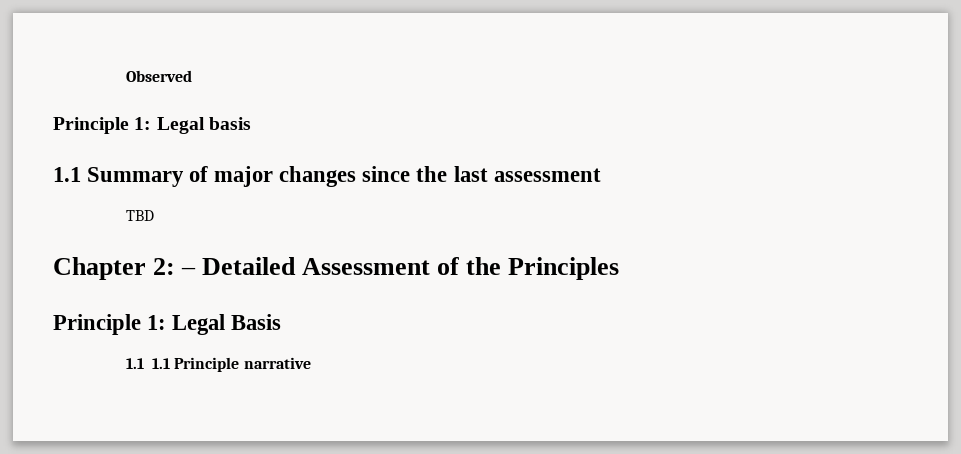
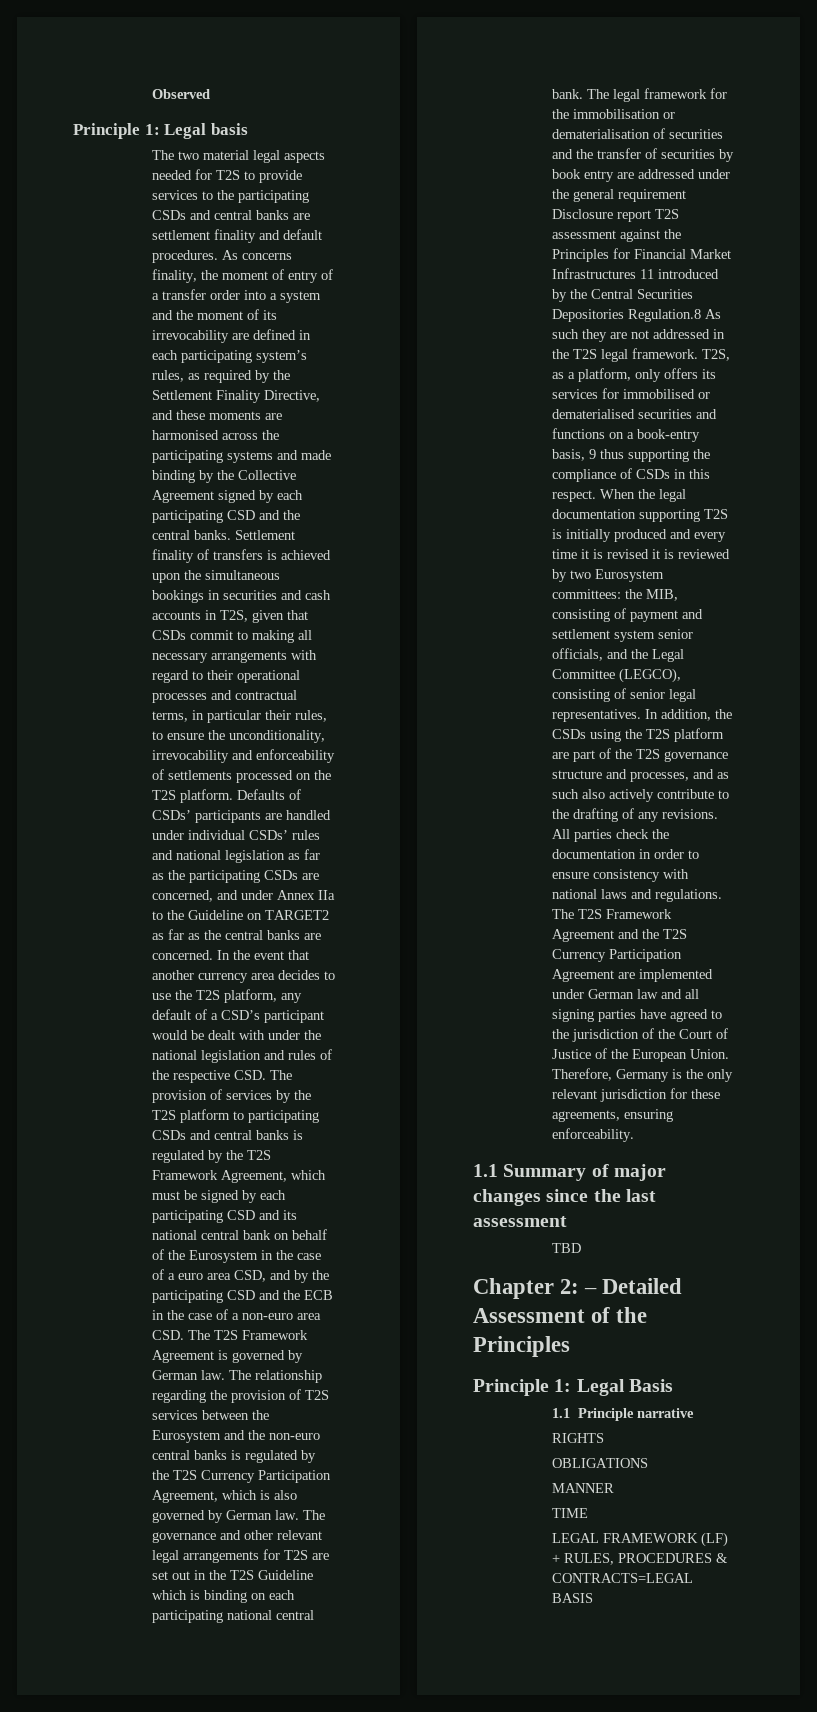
(251, 123) none -> [151,150,325,163] [151,169,302,183] [151,190,309,203] [151,210,310,220] [151,229,322,243] [151,250,292,263] [151,269,333,283] [151,289,321,303] [151,309,277,320] [151,329,311,343] [151,350,307,363] [151,370,290,383] [151,390,320,403] [151,410,282,420] [151,430,279,440] [151,450,331,463] [151,470,296,483] [151,490,303,503] [151,510,300,523] [151,530,295,540] [151,549,331,563] [151,570,280,583] [151,590,331,603] [151,610,308,623] [151,630,312,643] [151,650,317,663] [151,670,300,683] [151,690,297,703] [151,710,327,723] [151,730,325,743] [151,749,335,763] [151,769,331,783] [151,789,301,803] [151,810,331,823] [151,830,320,840] [151,849,320,863] [151,870,319,883] [151,890,335,902] [151,910,329,920] [151,929,321,940] [151,950,309,960] [151,970,335,983] [151,989,302,1003] [151,1009,324,1023] [151,1030,321,1040] [151,1049,332,1063] [151,1070,292,1083] [151,1089,311,1103] [151,1109,319,1123] [151,1130,303,1140] [151,1150,271,1163] [151,1170,326,1183] [151,1190,286,1203] [151,1210,297,1223] [151,1229,327,1240] [151,1249,321,1263] [151,1269,329,1283] [151,1290,333,1303] [151,1309,321,1320] [151,1330,308,1340] [151,1350,303,1363] [151,1370,322,1383] [151,1389,329,1403] [151,1410,269,1420] [151,1430,320,1443] [151,1450,316,1463] [151,1470,331,1483] [151,1490,297,1503] [151,1510,325,1523] [151,1530,322,1543] [151,1549,329,1563] [151,1570,313,1580] [151,1590,295,1603] [151,1610,314,1623] [551,88,727,102] [551,109,675,119] [551,128,723,139] [551,148,734,162] [551,169,730,182] [551,189,686,202] [551,209,679,222] [551,229,681,242] [551,248,731,262] [551,268,719,279] [551,289,693,302] [551,309,721,322] [551,329,725,342] [551,348,730,362] [551,368,716,382] [551,388,710,399] [551,409,717,419] [551,428,700,442] [551,449,710,462] [551,468,710,482] [551,489,686,502] [551,509,728,522] [551,529,726,542] [551,549,730,559] [551,569,664,582] [551,589,678,601] [551,608,703,622] [551,629,693,642] [551,648,684,662] [551,668,681,683] [551,688,696,702] [551,709,732,722] [551,728,724,742] [551,748,728,762] [551,769,729,782] [551,789,729,802] [551,808,718,822] [551,829,669,842] [551,849,699,859] [551,869,689,882] [551,889,722,902] [551,909,672,919] [551,929,687,942] [551,949,682,962] [551,969,713,982] [551,989,699,999] [551,1009,722,1022] [551,1028,728,1042] [551,1048,729,1062] [551,1068,733,1082] [551,1088,720,1102] [551,1109,673,1122] [551,1128,634,1142] // The two material legal aspects needed for T2S to provide services to the participating CSDs and central banks are settlement finality and default procedures. As concerns finality, the moment of entry of a transfer order into a system and the moment of its irrevocability are defined in each participating system’s rules, as required by the Settlement Finality Directive, and these moments are harmonised across the participating systems and made binding by the Collective Agreement signed by each participating CSD and the central banks. Settlement finality of transfers is achieved upon the simultaneous bookings in securities and cash accounts in T2S, given that CSDs commit to making all necessary arrangements with regard to their operational processes and contractual terms, in particular their rules, to ensure the unconditionality, irrevocability and enforceability of settlements processed on the T2S platform. Defaults of CSDs’ participants are handled under individual CSDs’ rules and national legislation as far as the participating CSDs are concerned, and under Annex IIa to the Guideline on TARGET2 as far as the central banks are concerned. In the event that another currency area decides to use the T2S platform, any default of a CSD’s participant would be dealt with under the national legislation and rules of the respective CSD. The provision of services by the T2S platform to participating CSDs and central banks is regulated by the T2S Framework Agreement, which must be signed by each participating CSD and its national central bank on behalf of the Eurosystem in the case of a euro area CSD, and by the participating CSD and the ECB in the case of a non-euro area CSD. The T2S Framework Agreement is governed by German law. The relationship regarding the provision of T2S services between the Eurosystem and the non-euro central banks is regulated by the T2S Currency Participation Agreement, which is also governed by German law. The governance and other relevant legal arrangements for T2S are set out in the T2S Guideline which is binding on each participating national central bank. The legal framework for the immobilisation or dematerialisation of securities and the transfer of securities by book entry are addressed under the general requirement Disclosure report T2S assessment against the Principles for Financial Market Infrastructures 11 introduced by the Central Securities Depositories Regulation.8 As such they are not addressed in the T2S legal framework. T2S, as a platform, only offers its services for immobilised or dematerialised securities and functions on a book-entry basis, 9 thus supporting the compliance of CSDs in this respect. When the legal documentation supporting T2S is initially produced and every time it is revised it is reviewed by two Eurosystem committees: the MIB, consisting of payment and settlement system senior officials, and the Legal Committee (LEGCO), consisting of senior legal representatives. In addition, the CSDs using the T2S platform are part of the T2S governance structure and processes, and as such also actively contribute to the drafting of any revisions. All parties check the documentation in order to ensure consistency with national laws and regulations. The T2S Framework Agreement and the T2S Currency Participation Agreement are implemented under German law and all signing parties have agreed to the jurisdiction of the Court of Justice of the European Union. Therefore, Germany is the only relevant jurisdiction for these agreements, ensuring enforceability.
[152,358,171,369] 1.1 -> (570, 1413) none
(311, 363) none -> [551,1433,604,1443] [551,1458,648,1468] [551,1483,614,1493] [551,1508,588,1518] [551,1532,728,1547] [551,1553,728,1565] [551,1573,693,1583] [551,1593,593,1603] // RIGHTS // OBLIGATIONS // MANNER // TIME // LEGAL FRAMEWORK (LF) + RULES, PROCEDURES & CONTRACTS=LEGAL BASIS

